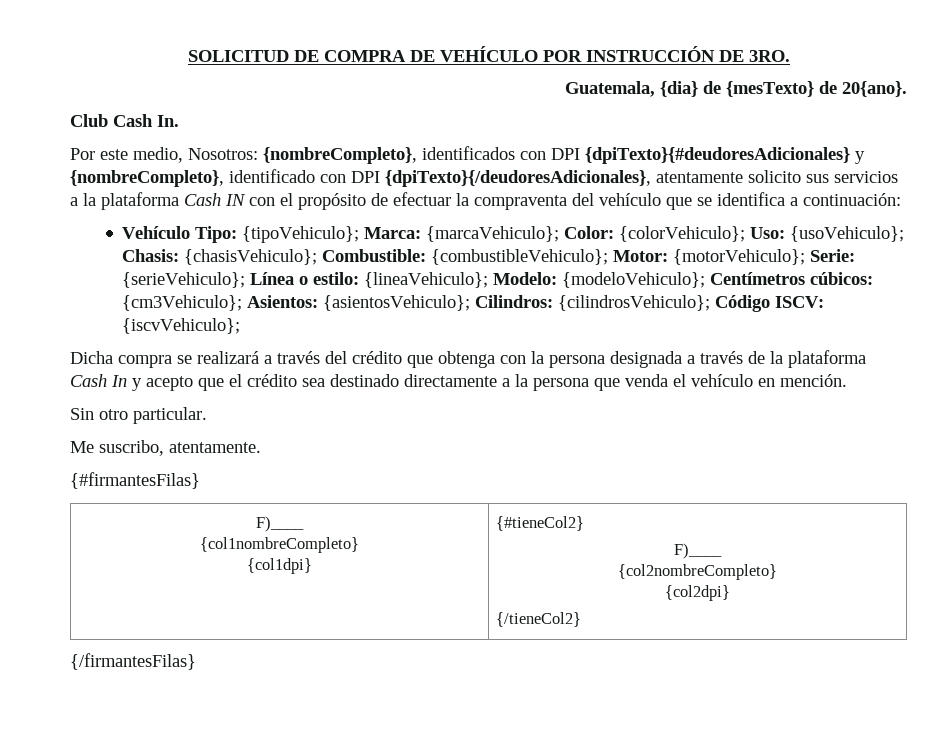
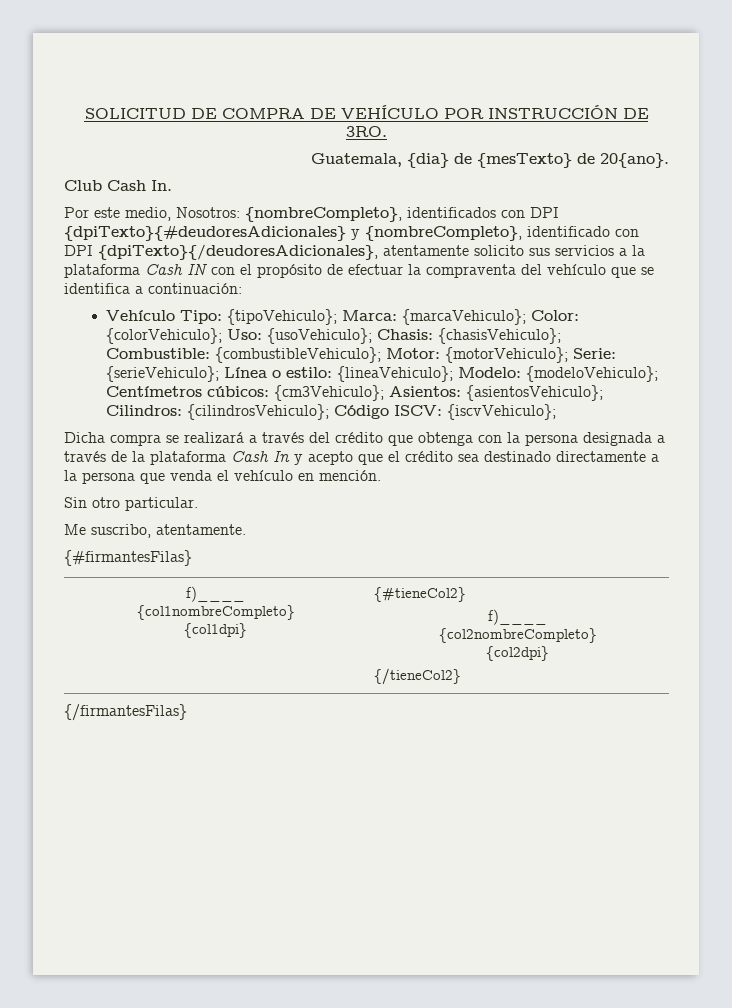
[256,516,304,532] F)____ -> [186,586,245,602] f)____
[674,543,722,559] F)____ -> [488,609,547,625] f)____

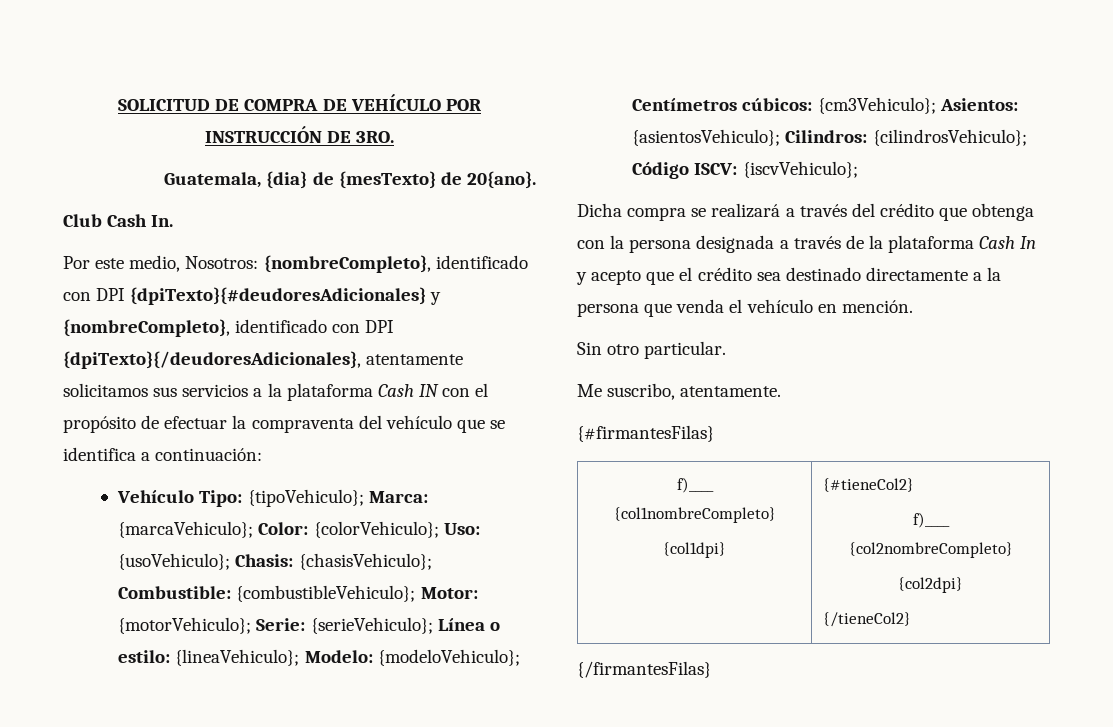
[407,207,496,218] identificados -> [435,255,528,269] identificado
[474,245,524,256] solicito -> [63,383,148,397] solicitamos

